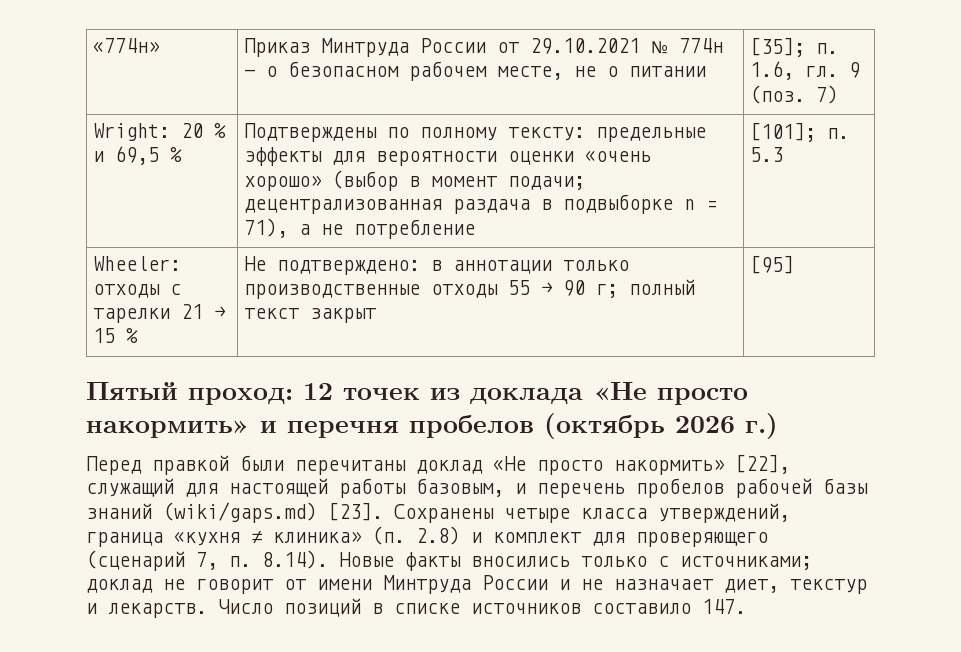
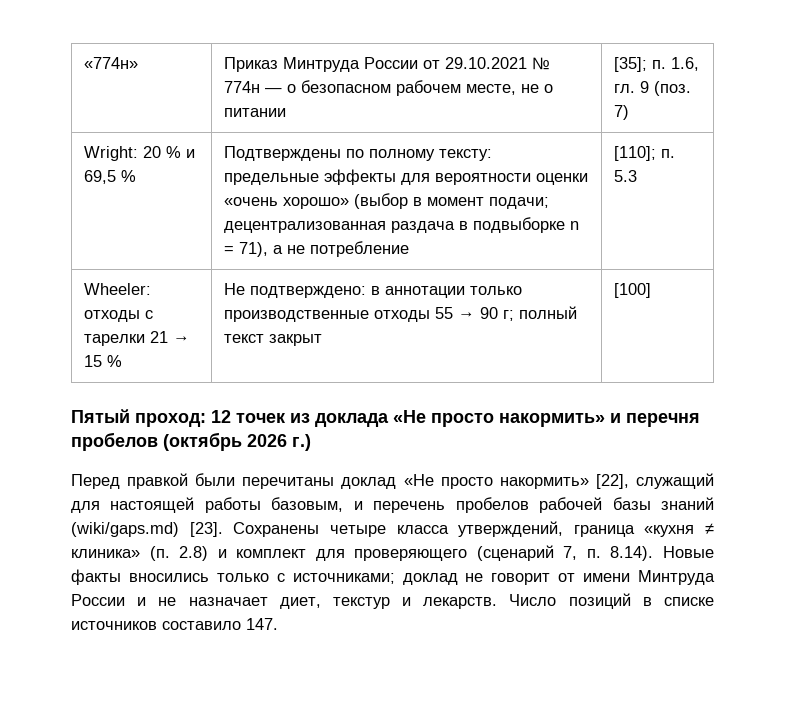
[749,122,816,142] [101]; -> [614,146,657,161] [110];
[749,255,794,274] [95] -> [614,283,652,298] [100]

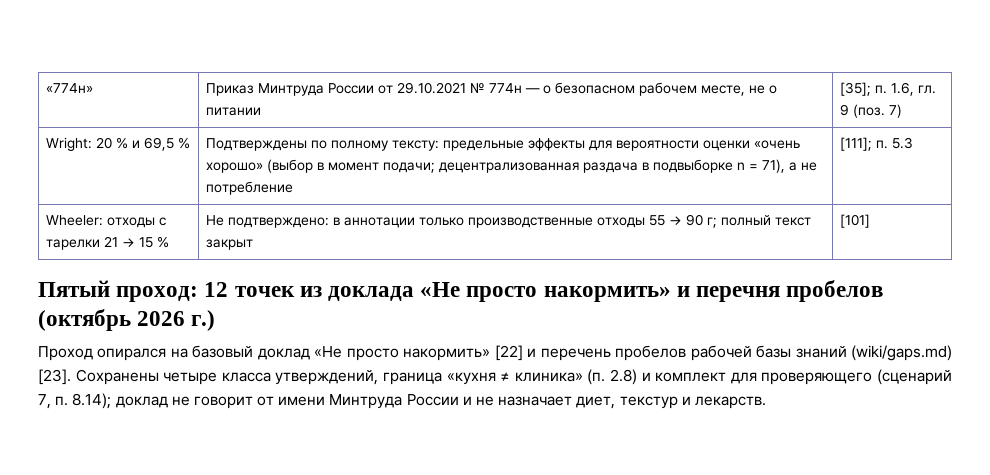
[614,146,657,161] [110]; -> [839,137,872,151] [111];
[614,283,652,298] [100] -> [839,214,870,228] [101]
[71,473,714,489] [71,497,344,513] Перед правкой были перечитаны доклад «Не просто накормить» [22], служащий для настоящей работы базовым, -> [38,345,523,361] Проход опирался на базовый доклад «Не просто накормить» [22]
[610,546,714,561] [71,569,395,585] 8.14). Новые факты вносились только с источниками; -> [72,393,112,409] 8.14);
[509,593,714,609] [71,618,278,630] Число позиций в списке источников составило 147. -> (766, 402) none

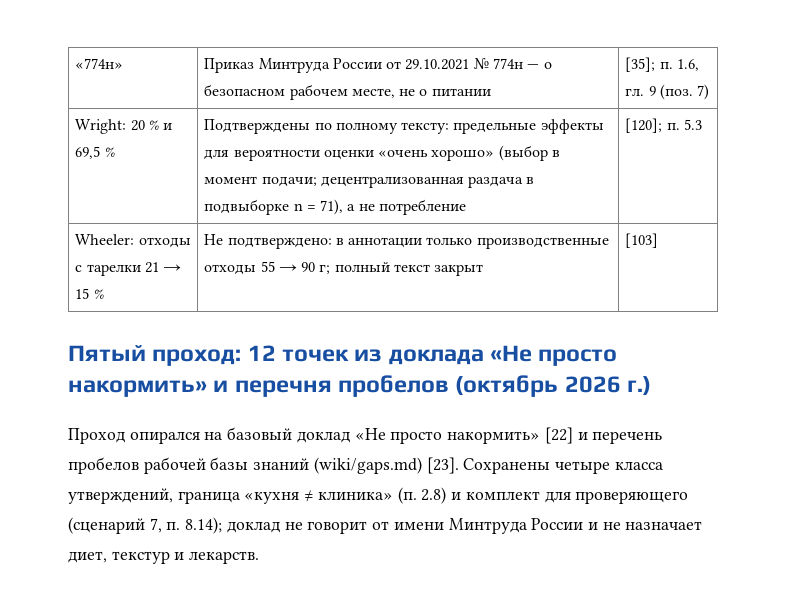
[839,137,872,151] [111]; -> [625,118,663,133] [120];
[839,214,870,228] [101] -> [625,233,659,248] [103]

